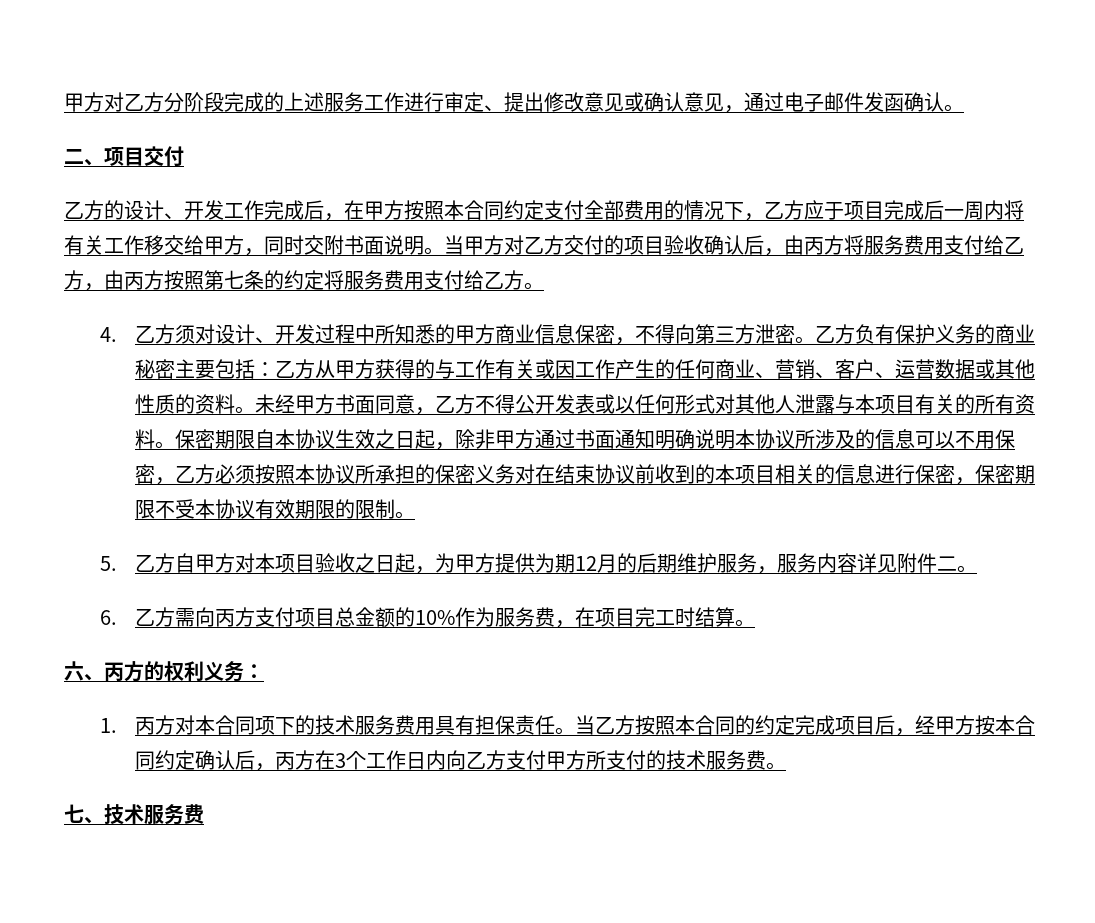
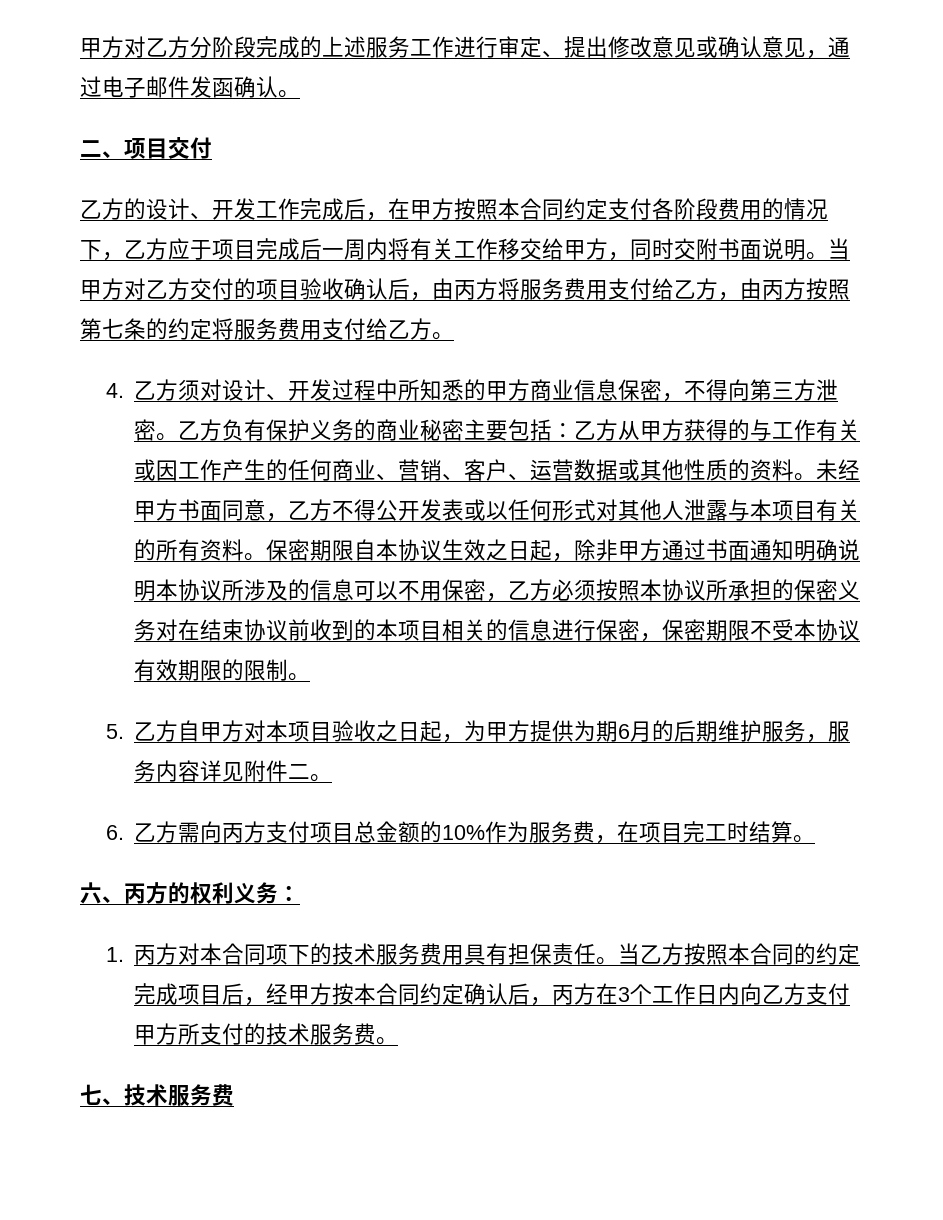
[584,200,624,220] 全部 -> [652,198,718,220] 各阶段
[575,556,598,571] 12 -> [618,724,631,739] 6

